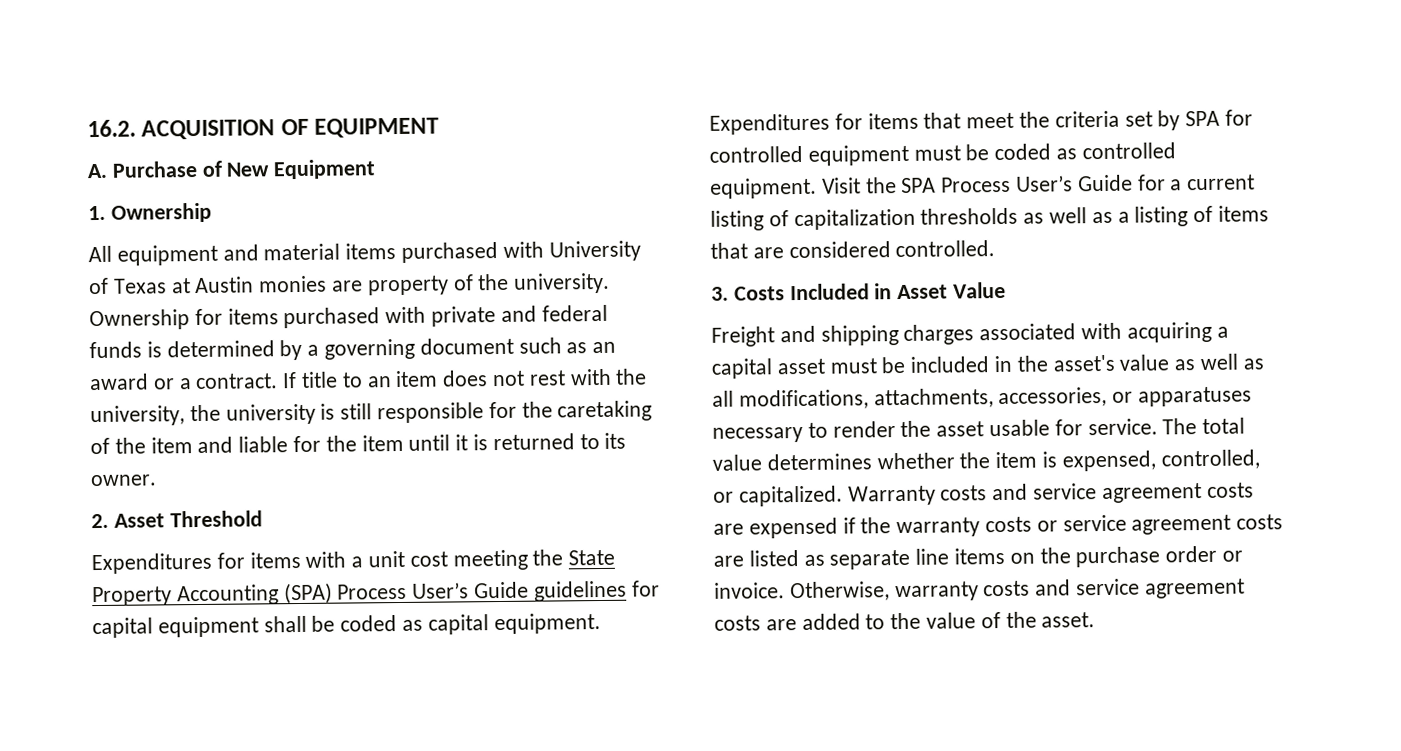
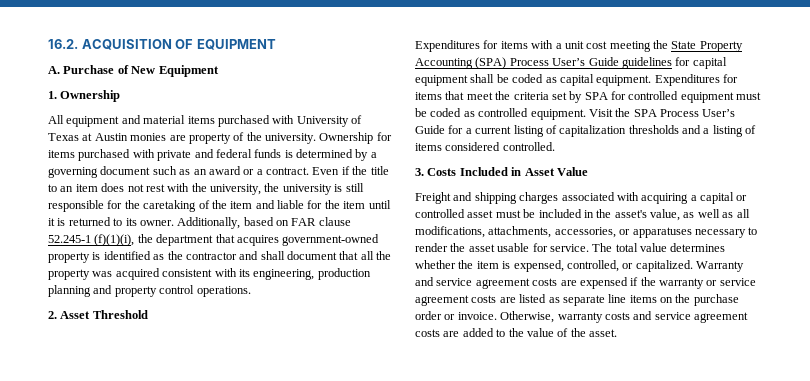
[282,372,298,389] If -> [312,166,368,175] Even if the
(157, 480) none -> [177,217,351,229] [48,234,380,246] [48,251,392,263] [48,268,371,280] [48,285,251,297] Additionally, based on FAR clause 52.245-1 (f)(1)(i), the department that acquires government-owned property is identified as the contractor and shall document that all the property was acquired consistent with its engineering, production planning and property control operations.
[1023,207,1113,224] as well as -> [682,125,701,134] and
[710,242,784,259] that are -> (442, 147) none
(773, 368) none -> [736,195,748,201] [415,209,465,218] or controlled
[1119,354,1170,371] value -> [650,209,680,221] value,
[940,485,988,501] costs -> (744, 266) none
[985,516,1033,533] costs -> (704, 283) none

